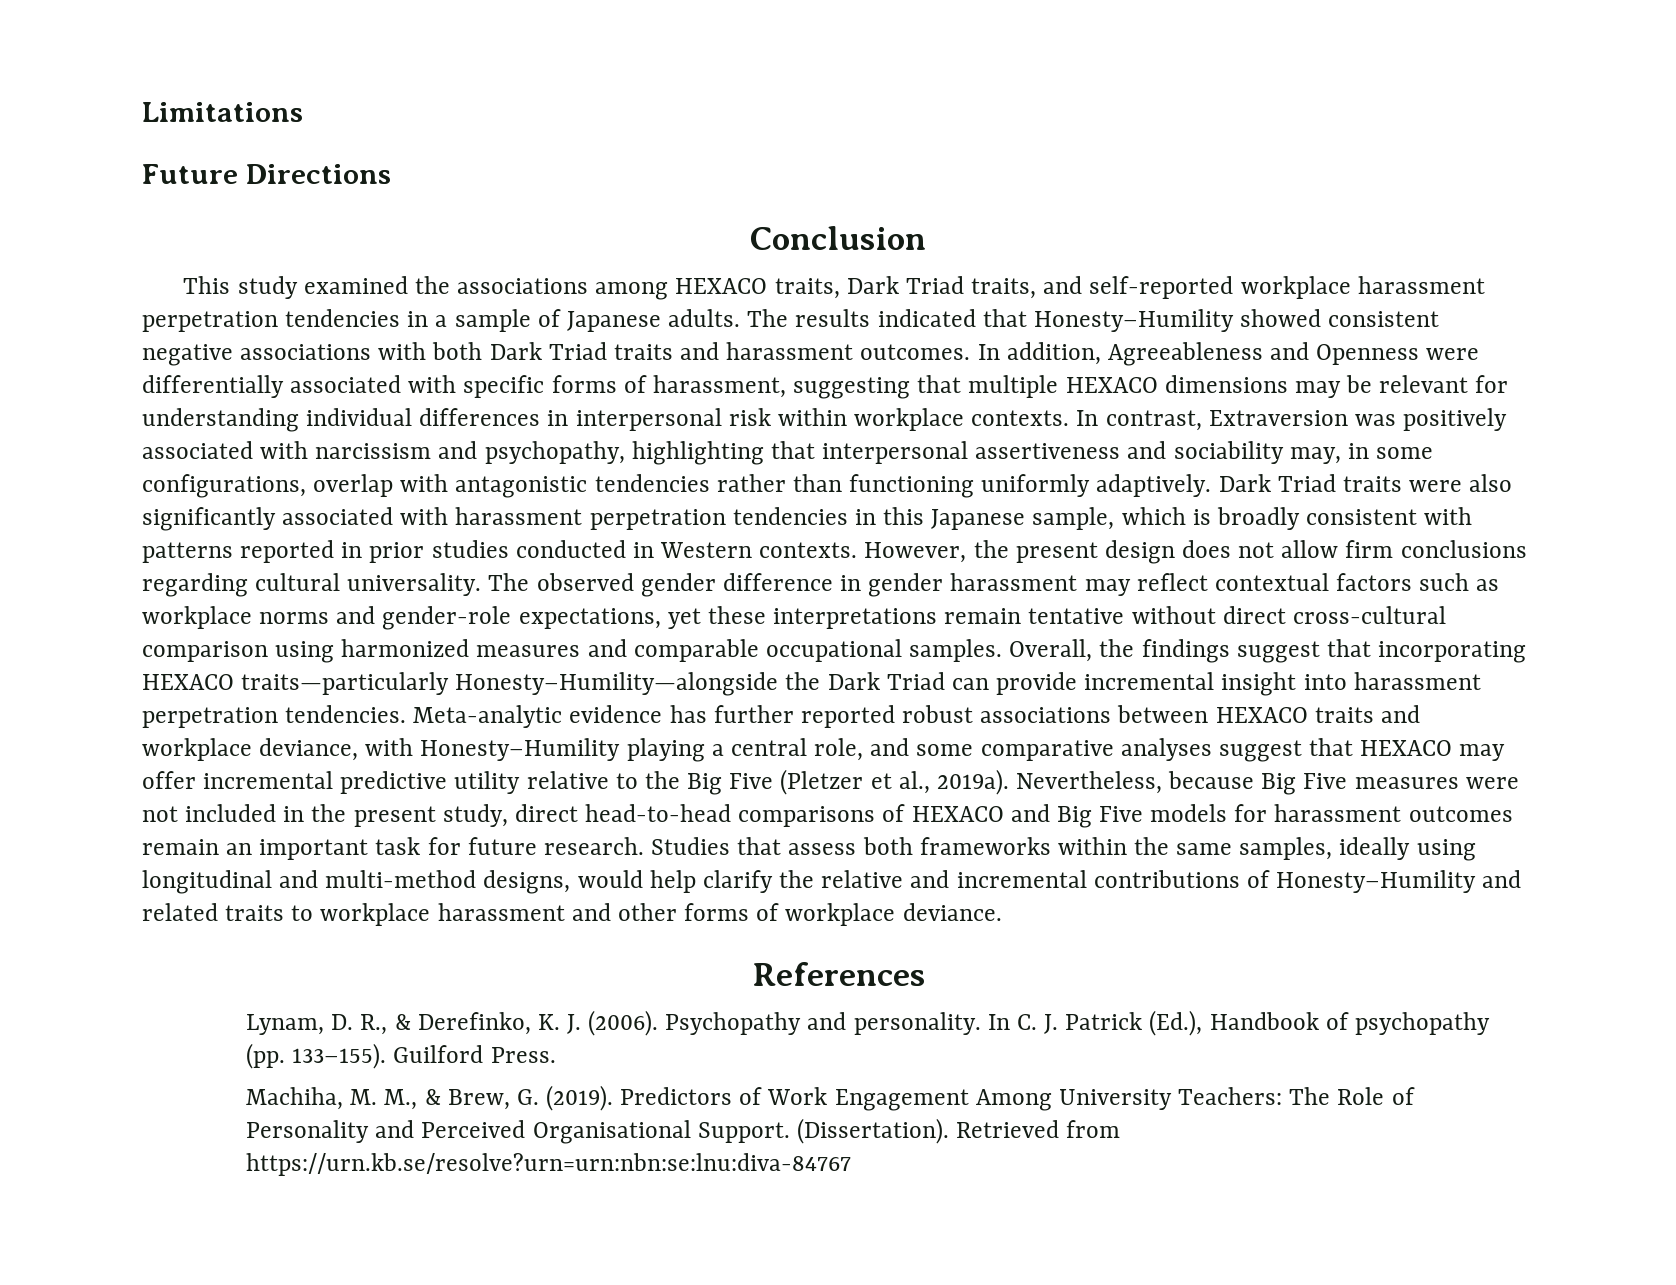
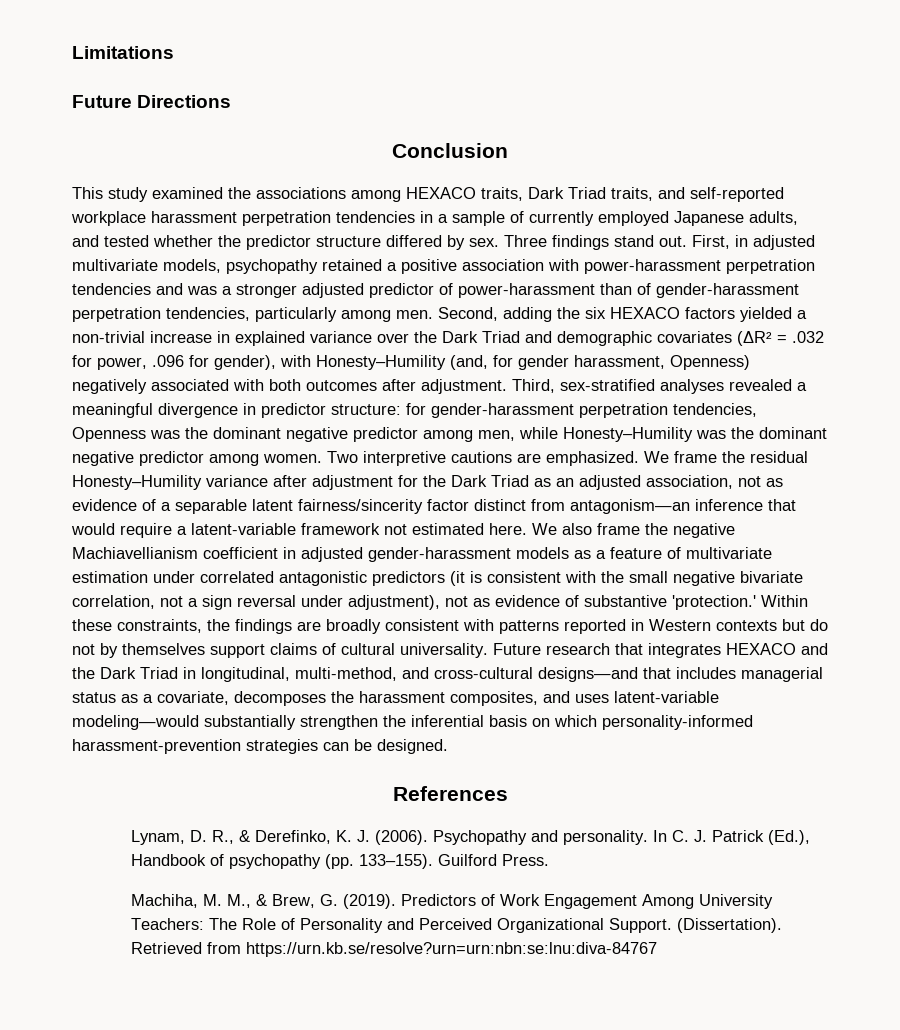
[566,309,1440,332] [142,342,1480,366] [142,375,1509,399] [142,408,1508,432] [142,441,1434,465] [142,474,1513,498] [142,507,1211,531] Japanese adults. The results indicated that Honesty–Humility showed consistent negative associations with both Dark Triad traits and harassment outcomes. In addition, Agreeableness and Openness were differentially associated with specific forms of harassment, suggesting that multiple HEXACO dimensions may be relevant for understanding individual differences in interpersonal risk within workplace contexts. In contrast, Extraversion was positively associated with narcissism and psychopathy, highlighting that interpersonal assertiveness and sociability may, in some configurations, overlap with antagonistic tendencies rather than functioning uniformly adaptively. Dark Triad traits were also significantly associated with harassment perpetration tendencies in this Japanese sample, which is -> [529,211,798,226] [72,235,815,250] [72,259,815,274] [72,283,799,298] [72,307,807,322] [72,331,824,346] [72,355,750,370] [72,379,807,394] [72,403,757,418] [72,427,827,442] [72,451,808,466] [72,475,783,490] [72,499,796,514] [71,523,735,538] [72,547,772,562] [72,571,803,586] [72,595,808,610] [72,619,321,634] currently employed Japanese adults, and tested whether the predictor structure differed by sex. Three findings stand out. First, in adjusted multivariate models, psychopathy retained a positive association with power-harassment perpetration tendencies and was a stronger adjusted predictor of power-harassment than of gender-harassment perpetration tendencies, particularly among men. Second, adding the six HEXACO factors yielded a non-trivial increase in explained variance over the Dark Triad and demographic covariates (ΔR² = .032 for power, .096 for gender), with Honesty–Humility (and, for gender harassment, Openness) negatively associated with both outcomes after adjustment. Third, sex-stratified analyses revealed a meaningful divergence in predictor structure: for gender-harassment perpetration tendencies, Openness was the dominant negative predictor among men, while Honesty–Humility was the dominant negative predictor among women. Two interpretive cautions are emphasized. We frame the residual Honesty–Humility variance after adjustment for the Dark Triad as an adjusted association, not as evidence of a separable latent fairness/sincerity factor distinct from antagonism—an inference that would require a latent-variable framework not estimated here. We also frame the negative Machiavellianism coefficient in adjusted gender-harassment models as a feature of multivariate estimation under correlated antagonistic predictors (it is consistent with the small negative bivariate correlation, not a sign reversal under adjustment), not as evidence of substantive 'protection.' Within these constraints, the findings are
[369,540,1527,564] [142,573,1500,597] [142,606,1446,630] [142,639,1527,663] [142,672,1481,696] [142,705,1420,728] [142,738,1506,762] [142,769,1519,795] [142,804,1513,828] [142,837,1476,861] [142,870,1522,894] [142,903,1002,926] prior studies conducted in Western contexts. However, the present design does not allow firm conclusions regarding cultural universality. The observed gender difference in gender harassment may reflect contextual factors such as workplace norms and gender-role expectations, yet these interpretations remain tentative without direct cross-cultural comparison using harmonized measures and comparable occupational samples. Overall, the findings suggest that incorporating HEXACO traits—particularly Honesty–Humility—alongside the Dark Triad can provide incremental insight into harassment perpetration tendencies. Meta-analytic evidence has further reported robust associations between HEXACO traits and workplace deviance, with Honesty–Humility playing a central role, and some comparative analyses suggest that HEXACO may offer incremental predictive utility relative to the Big Five (Pletzer et al., 2019a). Nevertheless, because Big Five measures were not included in the present study, direct head-to-head comparisons of HEXACO and Big Five models for harassment outcomes remain an important task for future research. Studies that assess both frameworks within the same samples, ideally using longitudinal and multi-method designs, would help clarify the relative and incremental contributions of Honesty–Humility and related traits to workplace harassment and other forms of workplace deviance. -> [649,619,828,631] [72,643,828,658] [72,667,823,682] [72,691,719,706] [72,715,753,730] [72,739,448,754] Western contexts but do not by themselves support claims of cultural universality. Future research that integrates HEXACO and the Dark Triad in longitudinal, multi-method, and cross-cultural designs—and that includes managerial status as a covariate, decomposes the harassment composites, and uses latent-variable modeling—would substantially strengthen the inferential basis on which personality-informed harassment-prevention strategies can be designed.
[532,1120,691,1144] Organisational -> [497,918,605,933] Organizational

